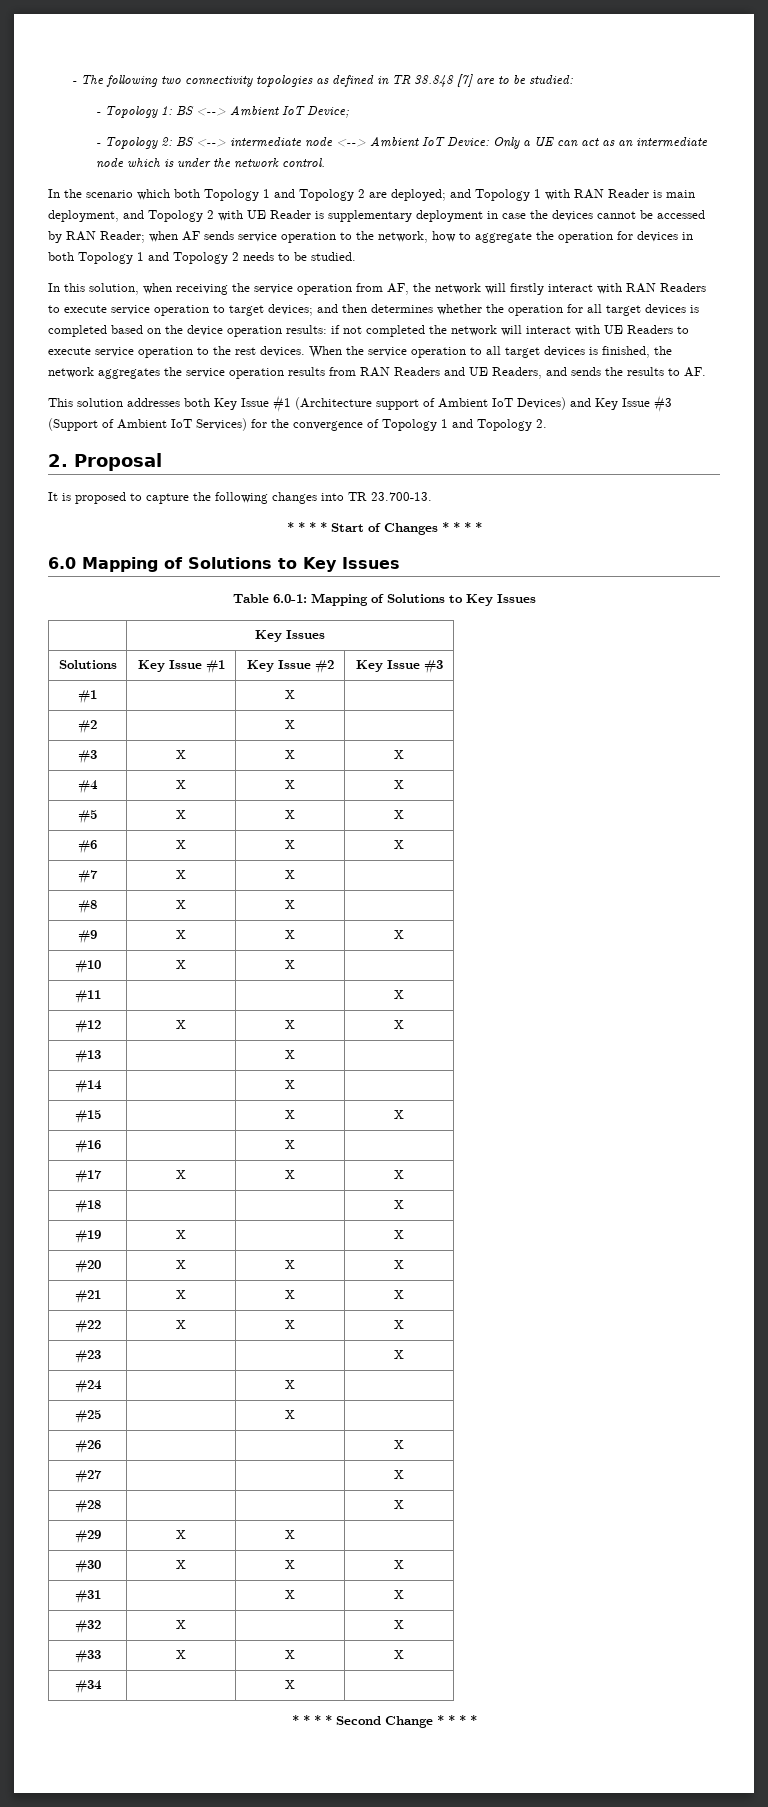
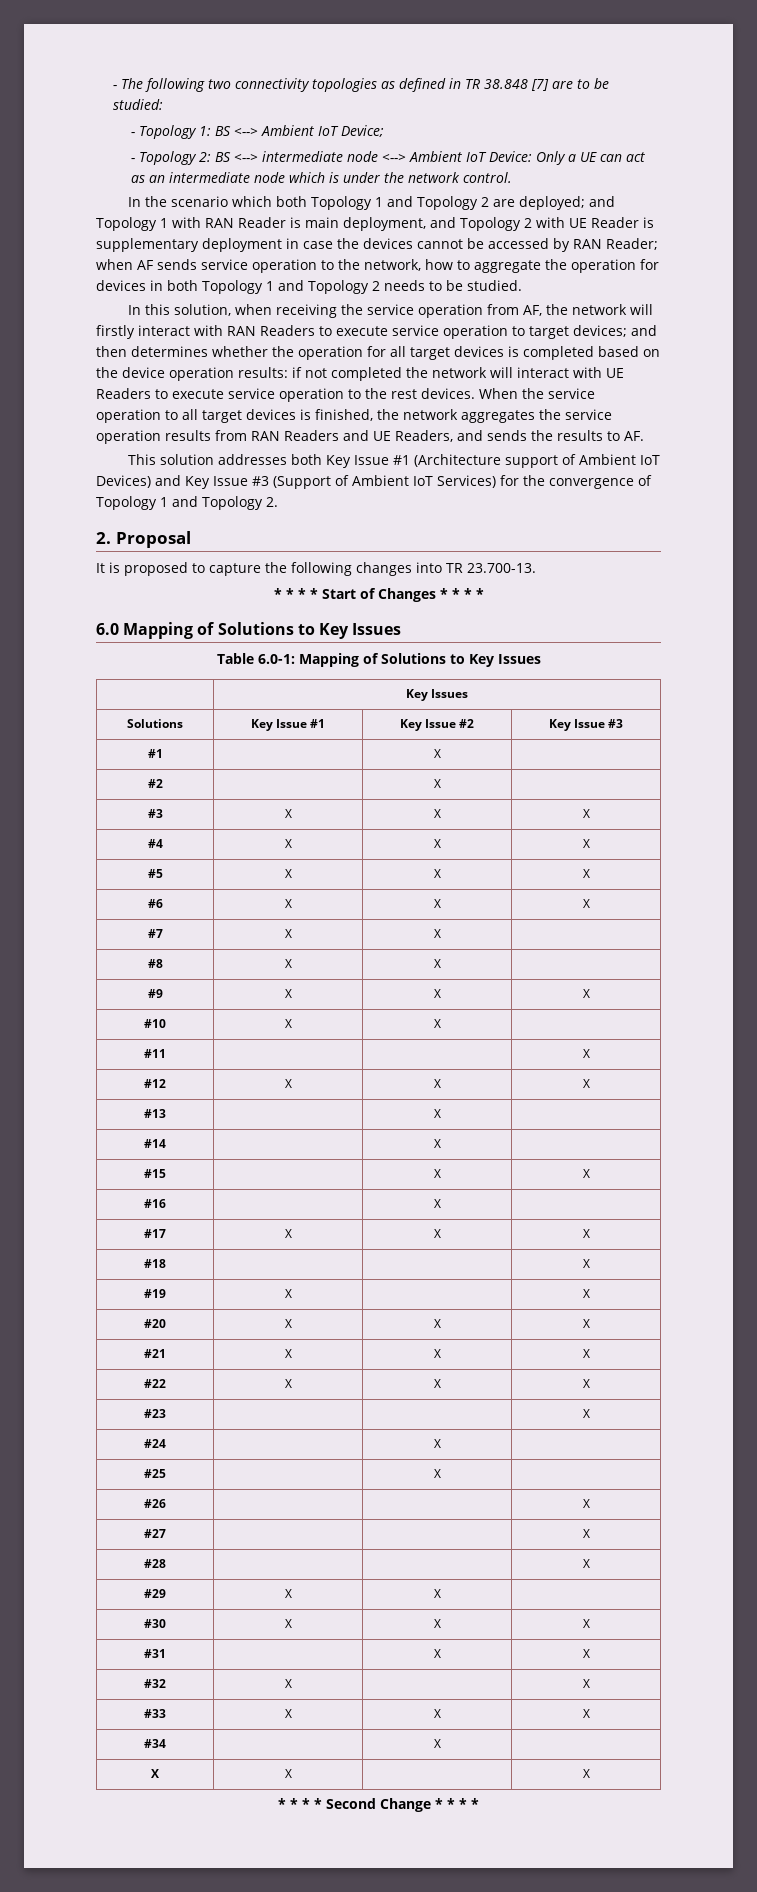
(295, 1684) none -> [151,1769,159,1778] [284,1769,292,1778] [582,1769,590,1778] // X | X | | X

